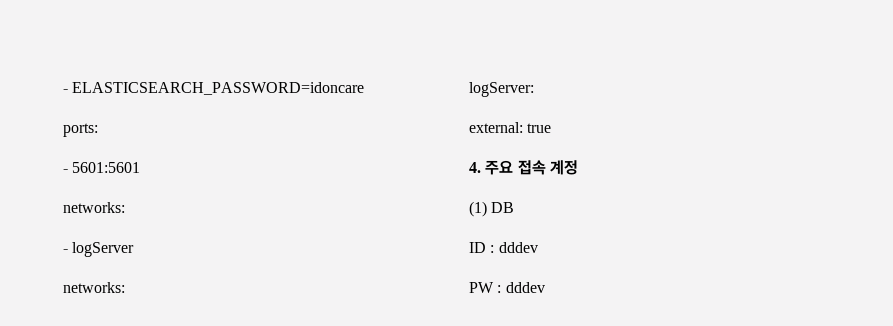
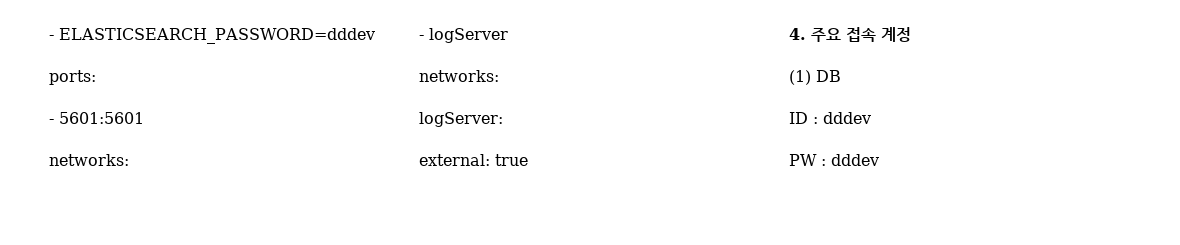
[63,82,365,95] - ELASTICSEARCH_PASSWORD=idoncare -> [49,28,375,44] - ELASTICSEARCH_PASSWORD=dddev

